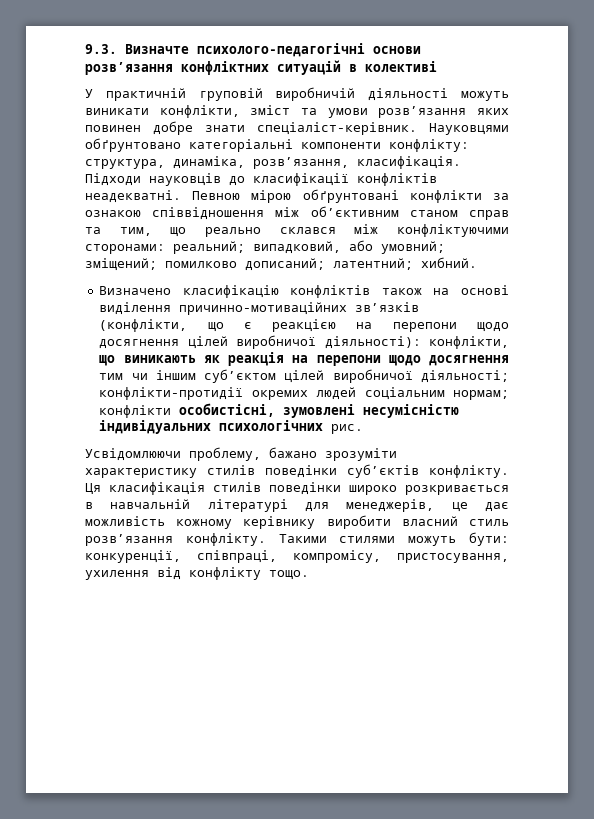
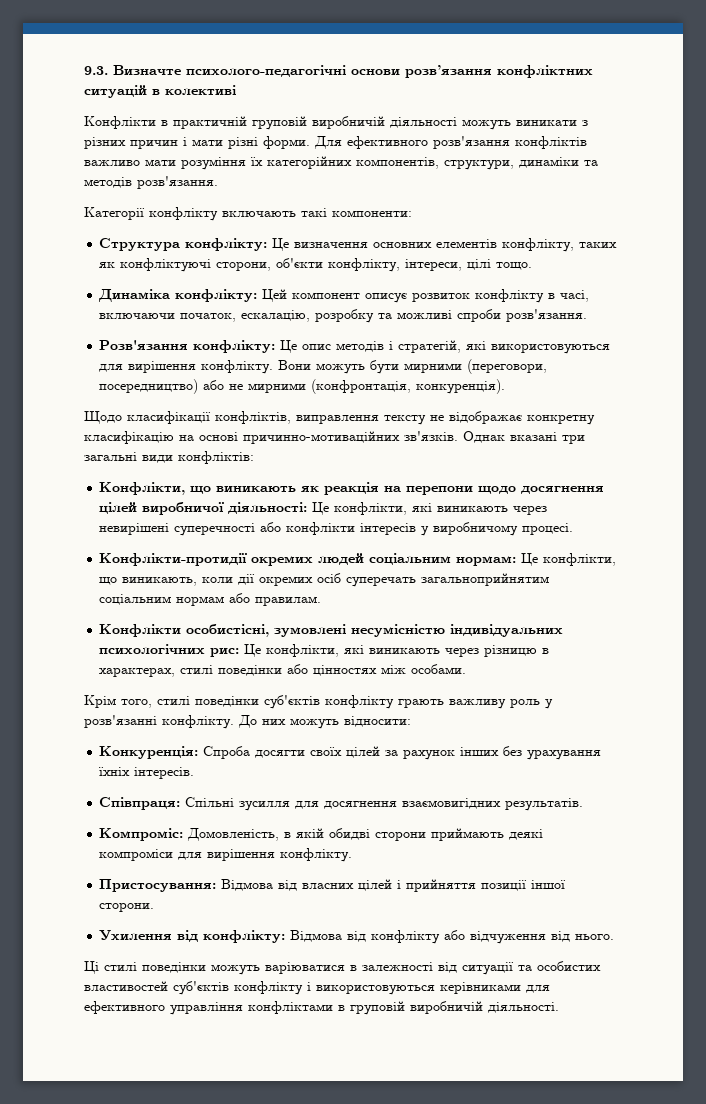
[85,89,93,98] У -> [84,116,168,129] Конфлікти в
[159,105,509,118] [85,121,509,135] [85,138,469,152] [85,156,461,169] [85,173,437,186] [85,189,509,203] [85,206,509,220] [85,224,509,237] [85,240,445,254] [85,257,477,271] [99,285,510,298] [99,302,420,315] [99,319,509,332] [99,335,509,349] конфлікти, зміст та умови розв’язання яких повинен добре знати спеціаліст-керівник. Науковцями обґрунтовано категоріальні компоненти конфлікту: структура, динаміка, розв’язання, класифікація. Підходи науковців до класифікації конфліктів неадекватні. Певною мірою обґрунтовані конфлікти за ознакою співвідношення між об’єктивним станом справ та тим, що реально склався між конфліктуючими сторонами: реальний; випадковий, або умовний; зміщений; помилково дописаний; латентний; хибний. // Визначено класифікацію конфліктів також на основі виділення причинно-мотиваційних зв’язків (конфлікти, що є реакцією на перепони щодо досягнення цілей виробничої діяльності): конфлікти, -> [582,120,588,126] [84,136,587,149] [84,156,598,170] [84,176,218,189] [84,207,412,221] [99,238,618,252] [99,258,533,272] [98,289,590,303] [99,309,588,323] [99,340,611,354] [99,359,548,374] [99,379,506,394] [84,411,595,425] [84,431,585,444] [84,451,254,464] [99,482,186,495] з різних причин і мати різні форми. Для ефективного розв'язання конфліктів важливо мати розуміння їх категорійних компонентів, структури, динаміки та методів розв'язання. // Категорії конфлікту включають такі компоненти: // Структура конфлікту: Це визначення основних елементів конфлікту, таких як конфліктуючі сторони, об'єкти конфлікту, інтереси, цілі тощо. // Динаміка конфлікту: Цей компонент описує розвиток конфлікту в часі, включаючи початок, ескалацію, розробку та можливі спроби розв'язання. // Розв'язання конфлікту: Це опис методів і стратегій, які використовуються для вирішення конфлікту. Вони можуть бути мирними (переговори, посередництво) або не мирними (конфронтація, конкуренція). // Щодо класифікації конфліктів, виправлення тексту не відображає конкретну класифікацію на основі причинно-мотиваційних зв'язків. Однак вказані три загальні види конфліктів: // Конфлікти,
[99,369,509,383] [99,387,510,400] [99,405,172,418] тим чи іншим суб’єктом цілей виробничої діяльності; конфлікти-протидії окремих людей соціальним нормам; конфлікти -> [99,502,548,515] [99,522,574,536] [99,553,617,566] [99,573,550,587] [99,593,322,606] [99,624,182,637] цілей виробничої діяльності: Це конфлікти, які виникають через невирішені суперечності або конфлікти інтересів у виробничому процесі. // Конфлікти-протидії окремих людей соціальним нормам: Це конфлікти, що виникають, коли дії окремих осіб суперечать загальноприйнятим соціальним нормам або правилам. // Конфлікти
[331,424,364,434] [85,447,397,461] [85,464,509,478] [85,482,509,495] [85,499,509,512] [85,515,509,529] [85,532,510,546] [85,550,509,563] [85,567,309,580] рис. // Усвідомлюючи проблему, бажано зрозуміти характеристику стилів поведінки суб’єктів конфлікту. Ця класифікація стилів поведінки широко розкривається в навчальній літературі для менеджерів, це дає можливість кожному керівнику виробити власний стиль розв’язання конфлікту. Такими стилями можуть бути: конкуренції, співпраці, компромісу, пристосування, ухилення від конфлікту тощо. -> [210,644,550,657] [99,664,467,677] [84,695,553,709] [84,715,411,729] [99,746,602,760] [98,767,195,779] [99,797,584,811] [99,828,544,841] [99,848,353,862] [99,879,567,892] [99,903,155,912] [99,930,615,944] [84,961,601,975] [84,981,550,995] [84,1001,559,1015] рис: Це конфлікти, які виникають через різницю в характерах, стилі поведінки або цінностях між особами. // Крім того, стилі поведінки суб'єктів конфлікту грають важливу роль у розв'язанні конфлікту. До них можуть відносити: // Конкуренція: Спроба досягти своїх цілей за рахунок інших без урахування їхніх інтересів. // Співпраця: Спільні зусилля для досягнення взаємовигідних результатів. // Компроміс: Домовленість, в якій обидві сторони приймають деякі компроміси для вирішення конфлікту. // Пристосування: Відмова від власних цілей і прийняття позиції іншої сторони. // Ухилення від конфлікту: Відмова від конфлікту або відчуження від нього. // Ці стилі поведінки можуть варіюватися в залежності від ситуації та особистих властивостей суб'єктів конфлікту і використовуються керівниками для ефективного управління конфліктами в груповій виробничій діяльності.

